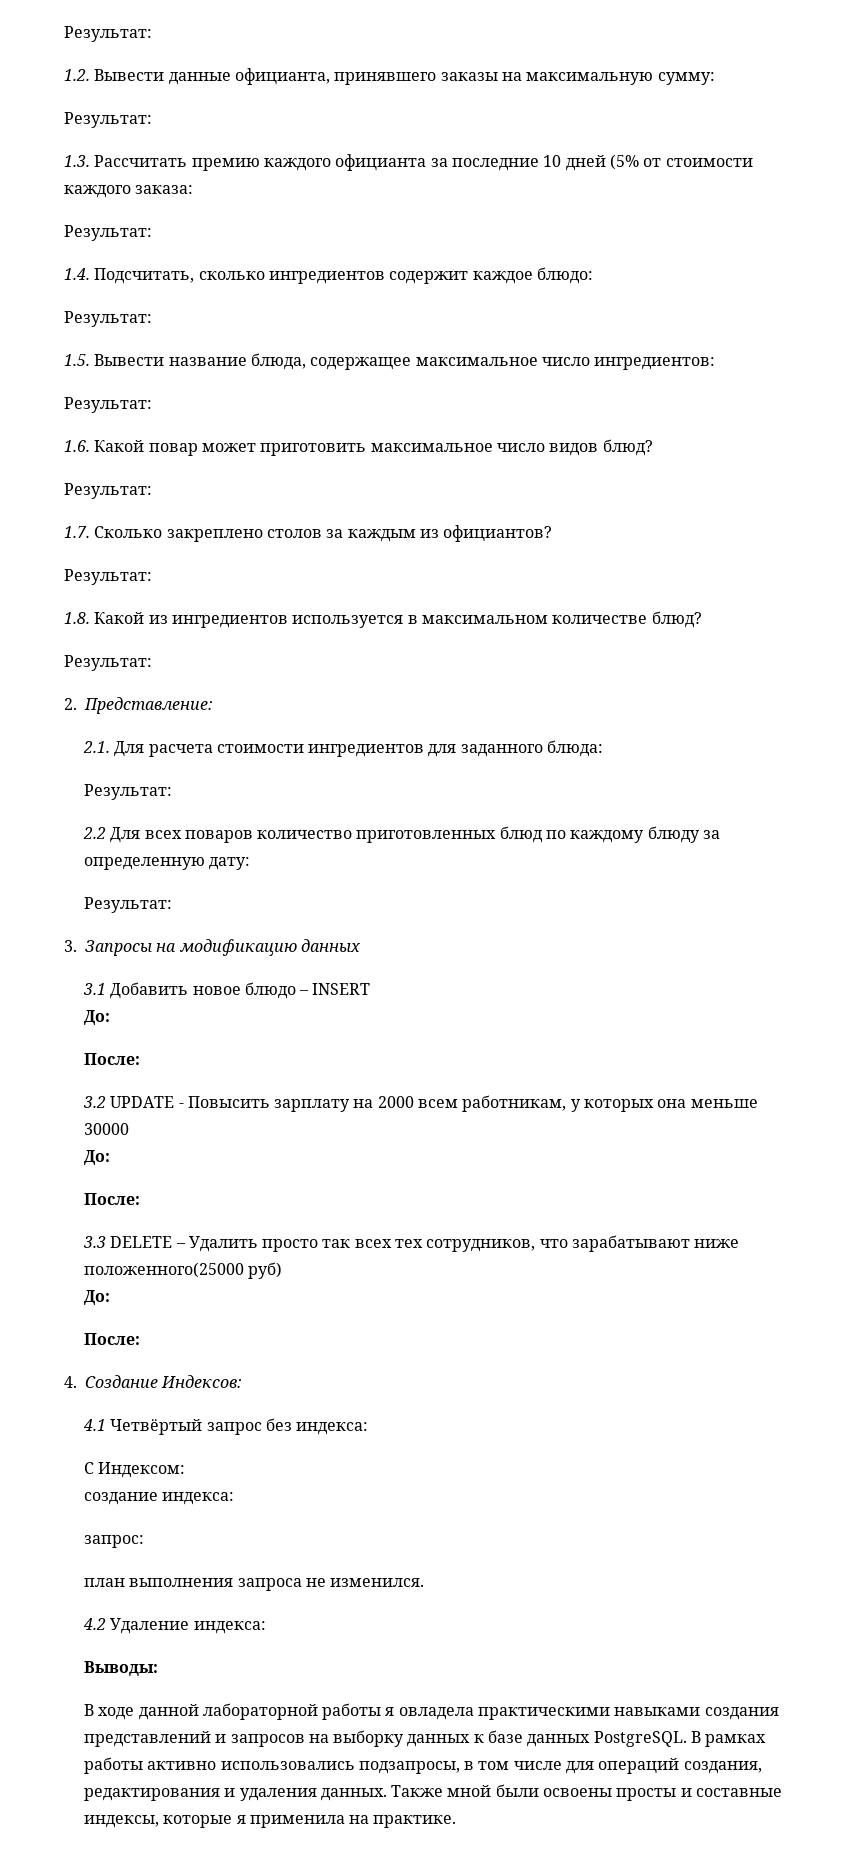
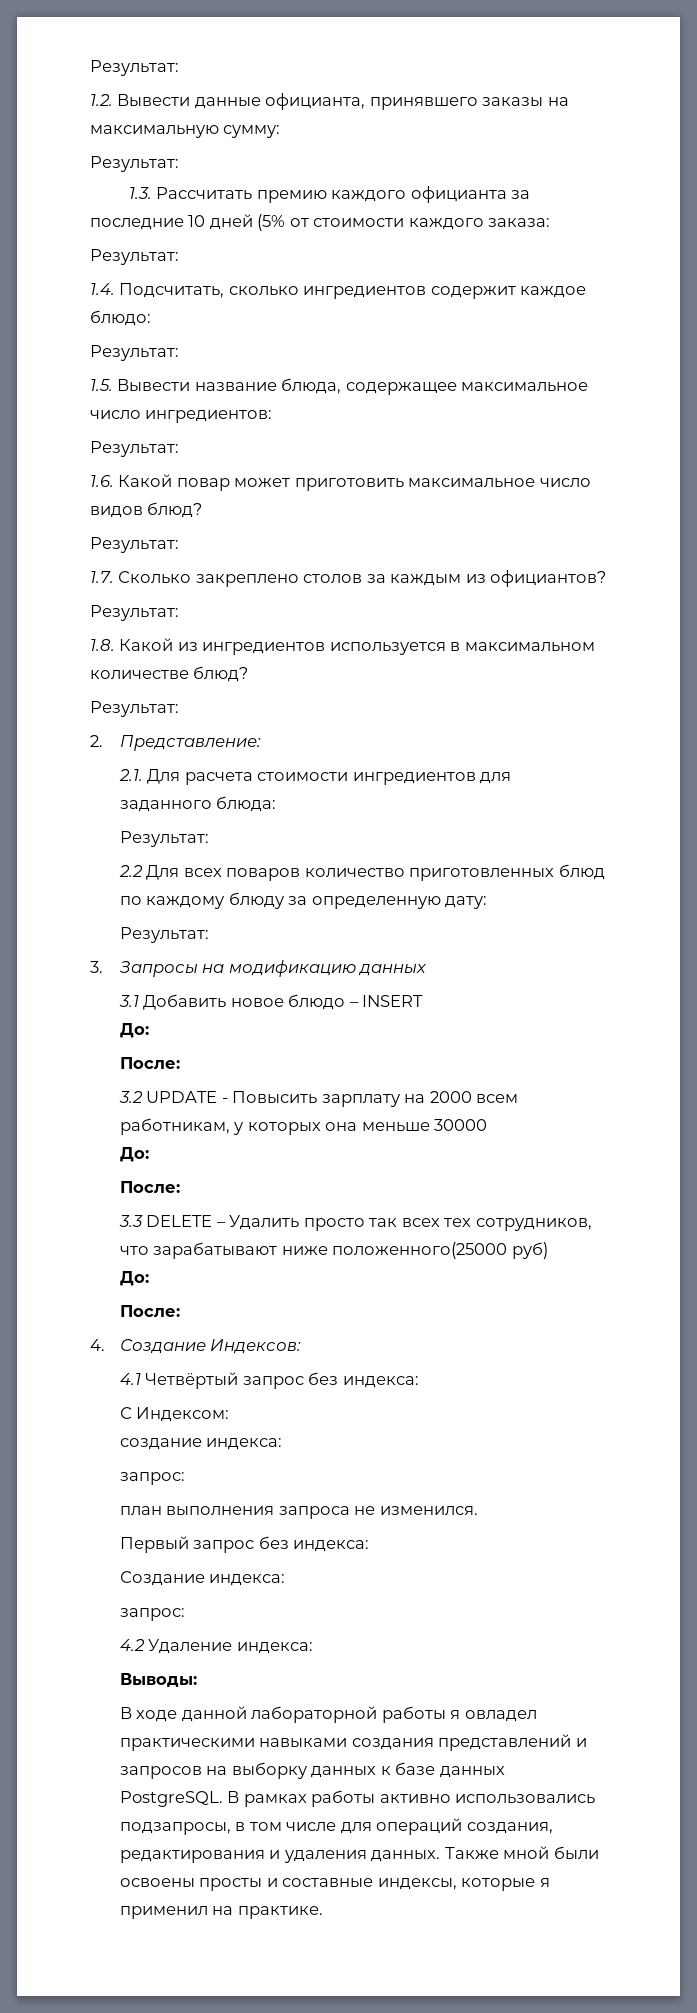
(425, 1582) none -> [120,1536,370,1553] [120,1571,286,1586] [120,1608,186,1621] // Первый запрос без индекса: // Создание индекса: // запрос:
[398,1707,474,1720] овладела -> [464,1710,537,1722] овладел
[249,1815,345,1828] применила -> [120,1906,209,1919] применил

